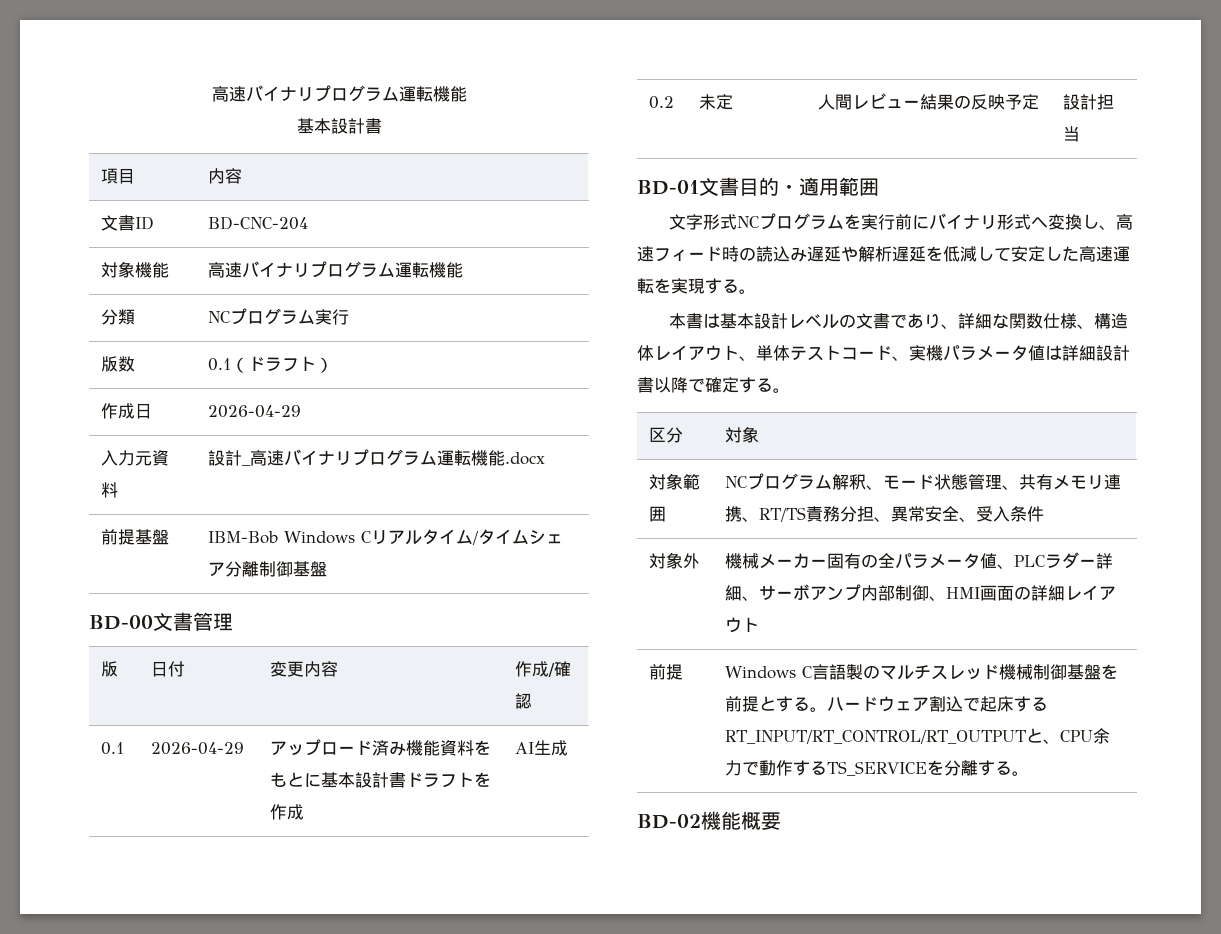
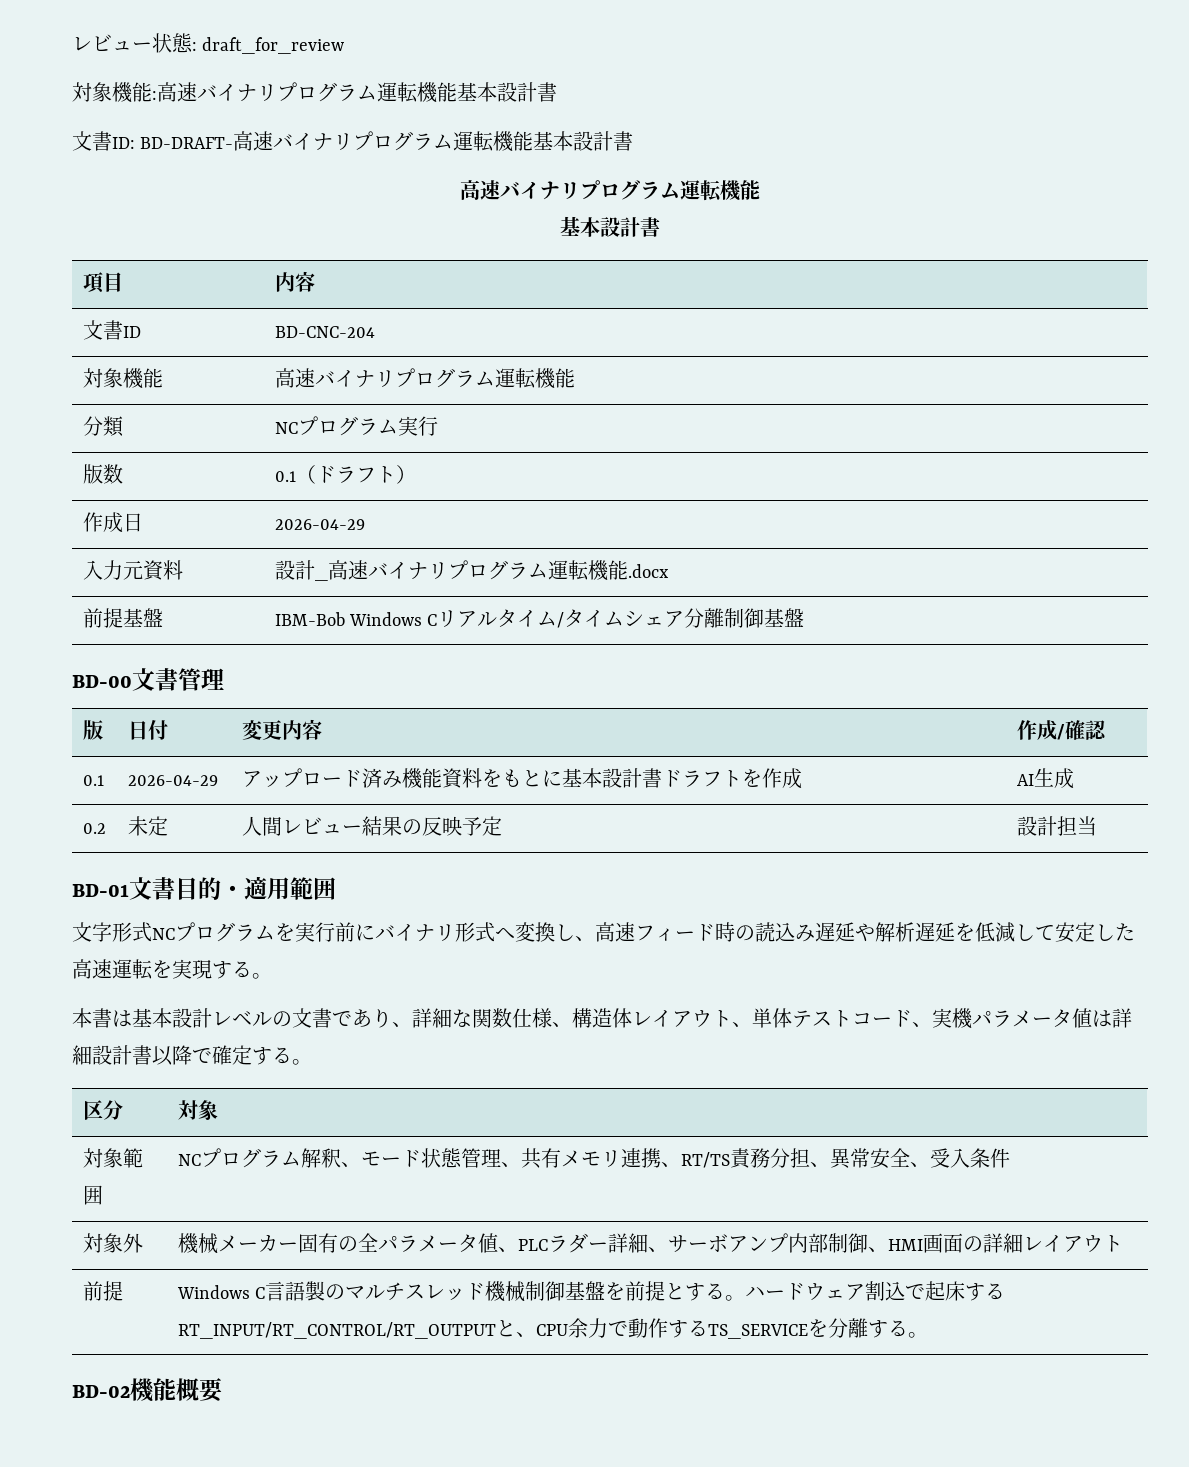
(211, 94) none -> [72,33,345,54] [72,82,557,103] [72,131,634,152] レビュー状態: draft_for_review // 対象機能:高速バイナリプログラム運転機能基本設計書 // 文書ID: BD-DRAFT-高速バイナリプログラム運転機能基本設計書 //

